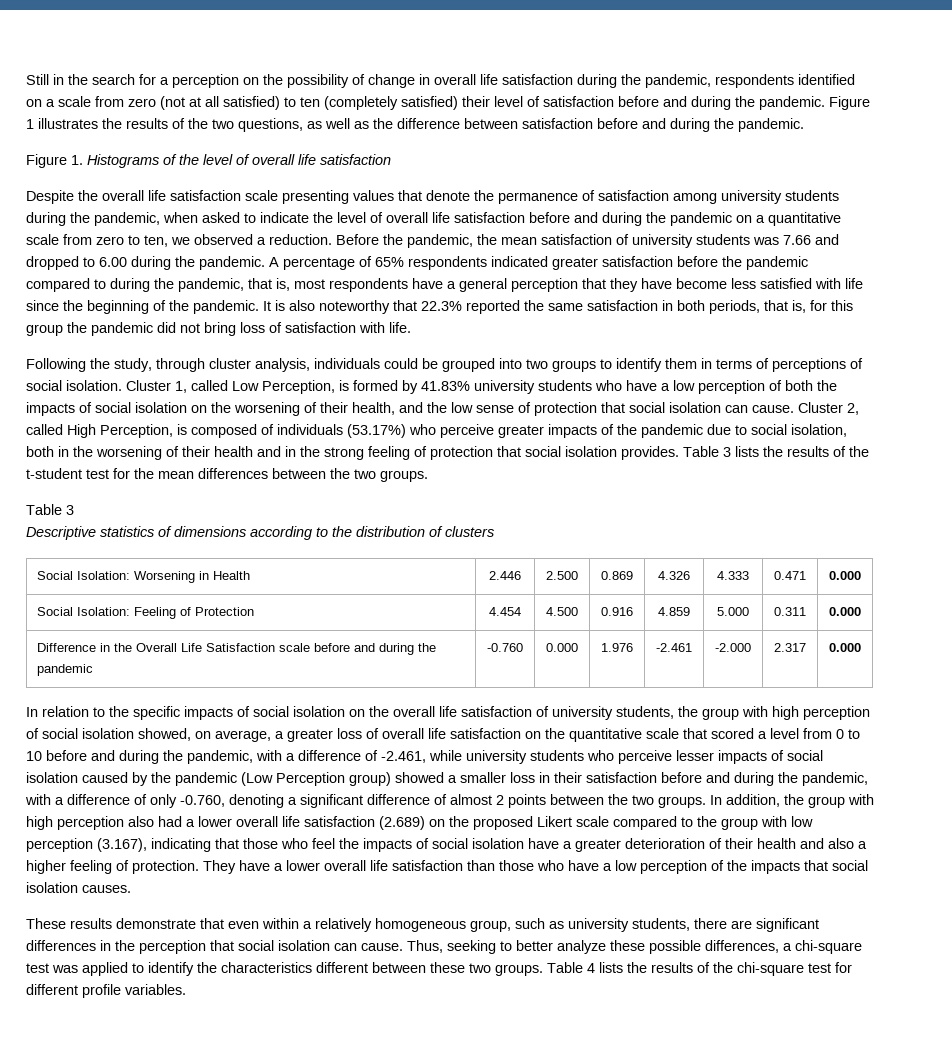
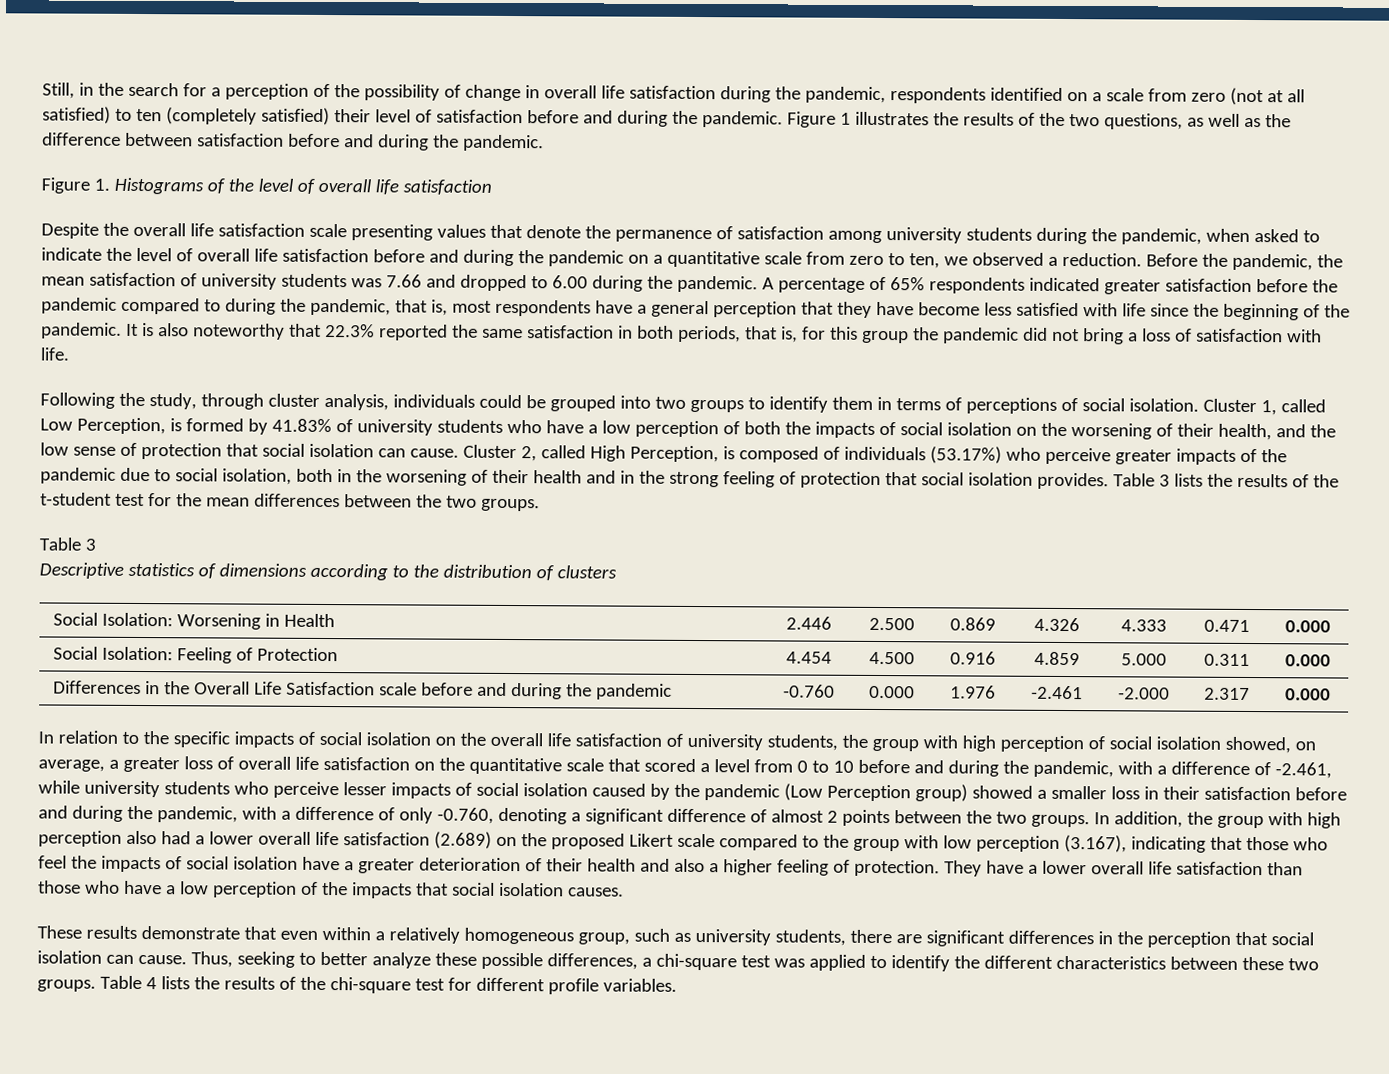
[26,74,49,85] Still -> [42,82,75,99] Still,
[243,77,259,85] on -> [312,83,330,98] of
(236, 329) none -> [1127,332,1138,342] a
(470, 386) none -> [335,419,353,433] of
[37,643,97,652] Difference -> [52,680,141,695] Differences
[221,962,368,973] characteristics different -> [983,955,1166,970] different characteristics

